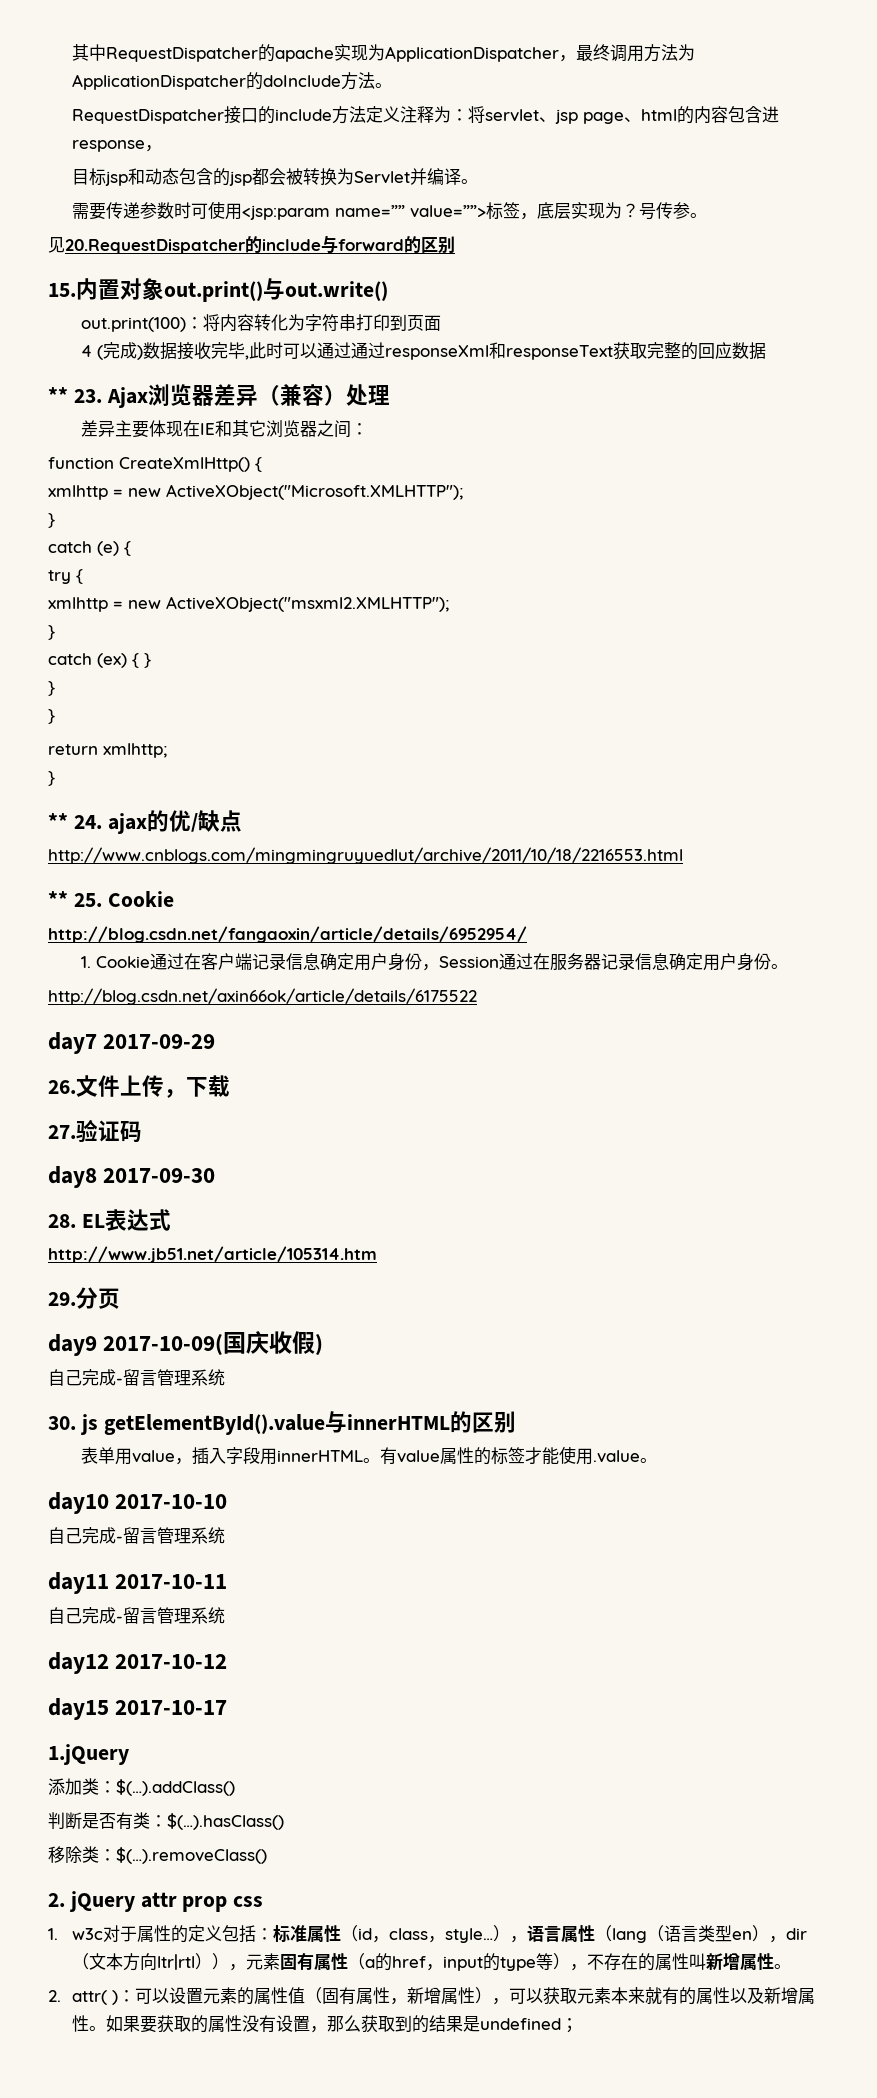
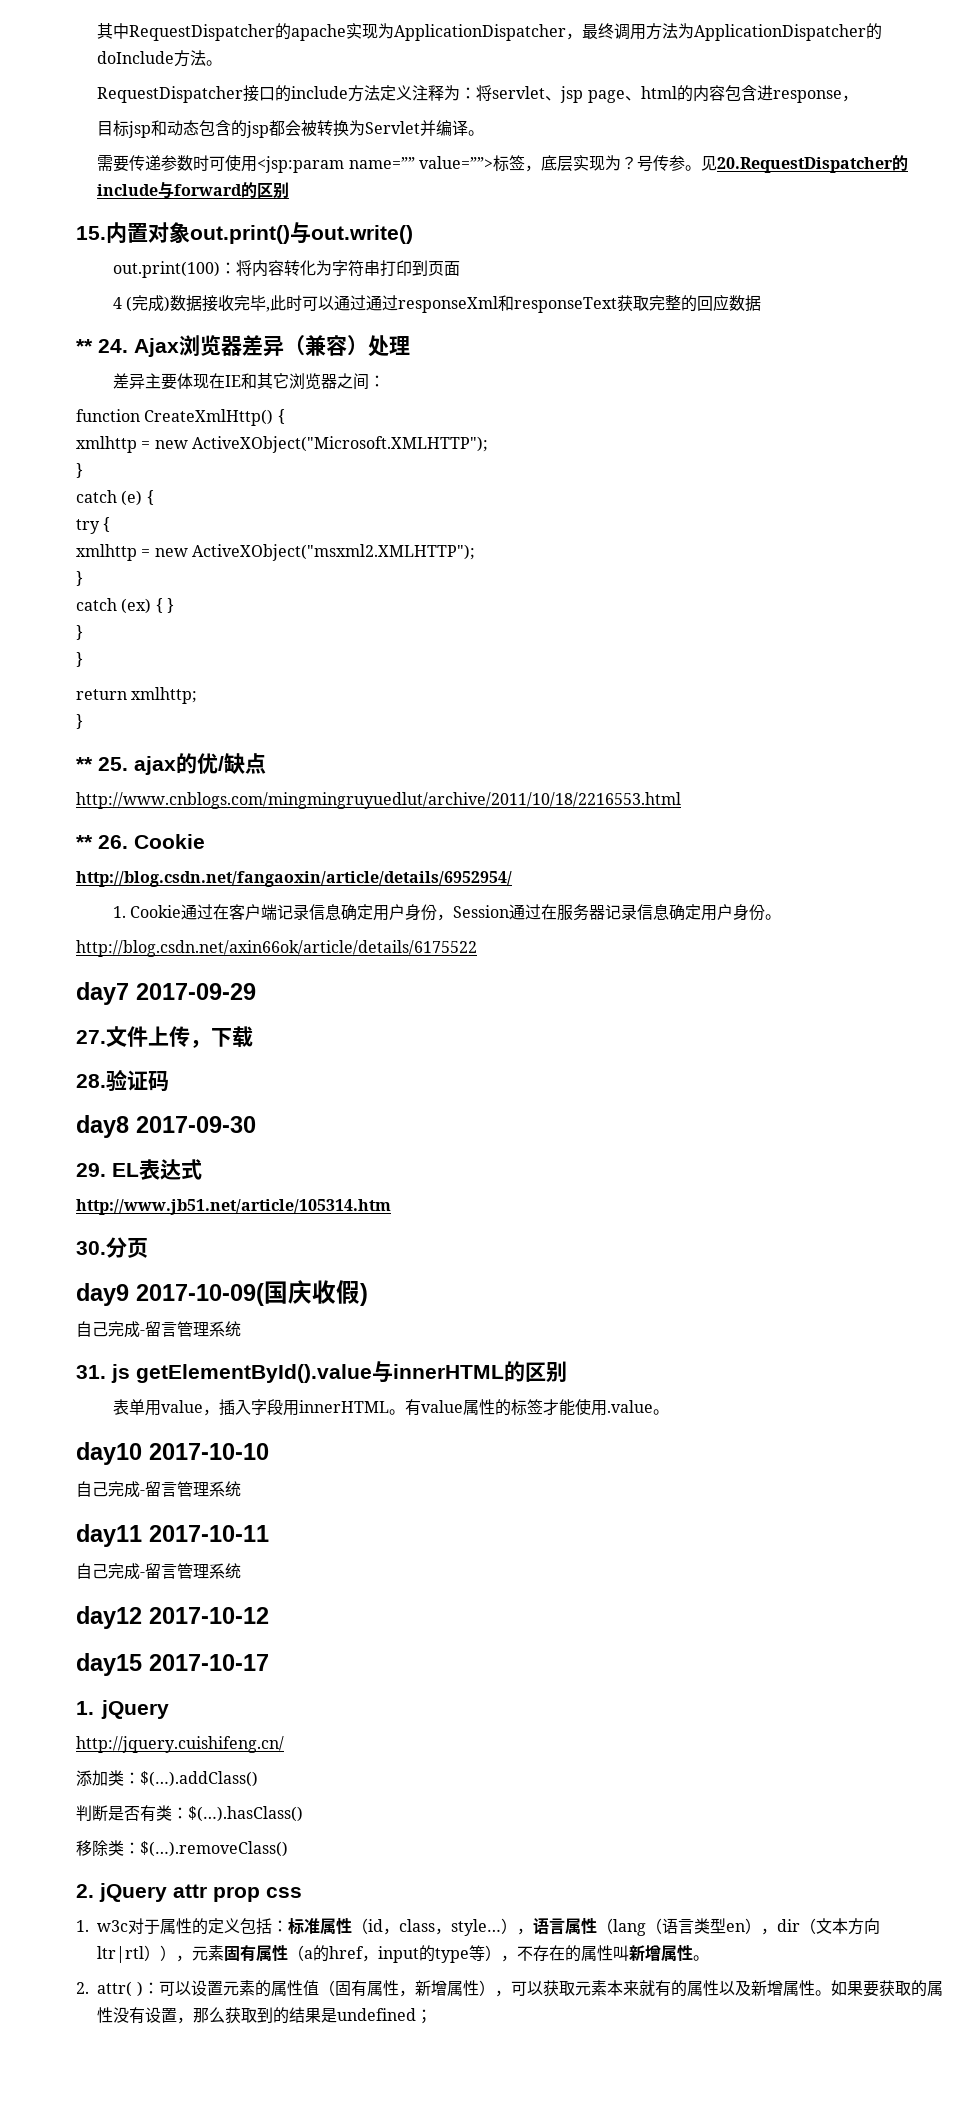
(708, 215) // -> (701, 168) none
[73,389,102,403] 23. -> [98,339,128,353] 24.
[73,815,102,829] 24. -> [98,757,128,771] 25.
[73,893,102,907] 25. -> [98,835,128,849] 26.
[48,1080,76,1094] 26. -> [76,1030,106,1044] 27.
[48,1125,76,1139] 27. -> [76,1074,106,1088] 28.
[48,1214,76,1228] 28. -> [76,1163,106,1177] 29.
[48,1292,76,1306] 29. -> [76,1241,106,1255] 30.
[48,1416,76,1430] 30. -> [76,1365,106,1379] 31.
[48,1744,129,1765] 1.jQuery -> [76,1700,169,1719] [76,1736,284,1753] 1. jQuery // http://jquery.cuishifeng.cn/

